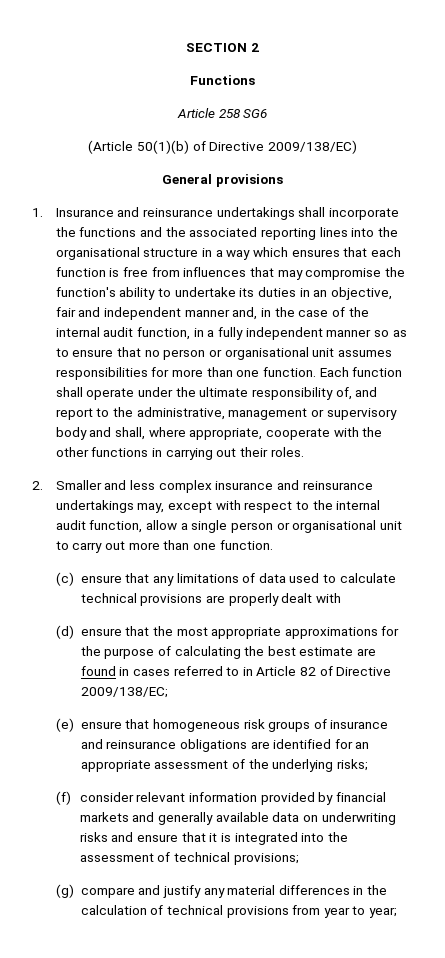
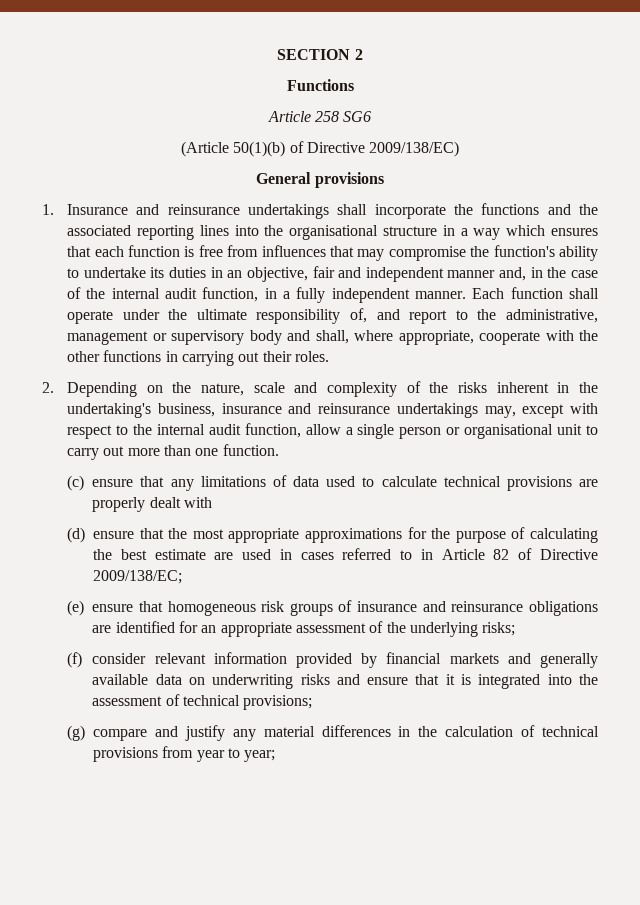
[326,329,407,337] [55,347,393,360] [55,367,317,380] manner so as to ensure that no person or organisational unit assumes responsibilities for more than one function. -> [415,291,467,299] manner.
[55,480,212,493] Smaller and less complex -> [67,381,599,397] [67,403,215,418] Depending on the nature, scale and complexity of the risks inherent in the undertaking's business,
[80,666,116,676] found -> [242,549,272,560] used

